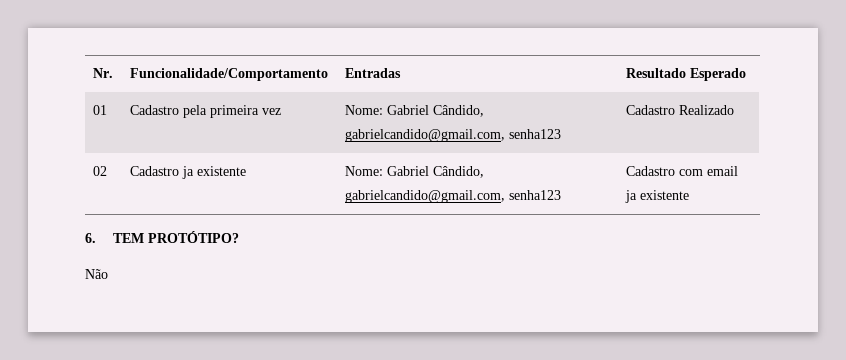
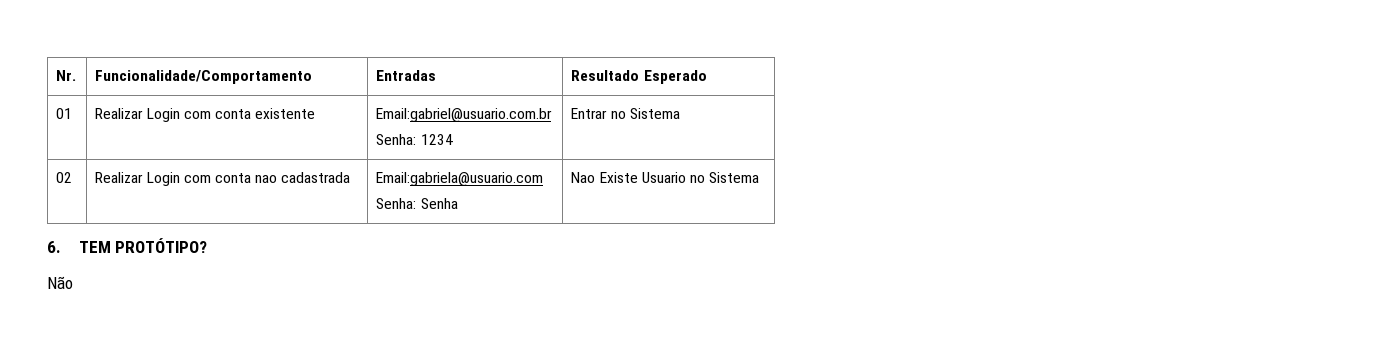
[130,105,282,118] [345,105,485,117] [345,129,562,142] [626,105,735,115] [93,166,108,176] [130,166,247,179] [345,166,485,178] [345,190,562,203] [626,166,739,176] [625,190,690,203] Cadastro pela primeira vez | Nome: Gabriel Cândido, gabrielcandido@gmail.com, senha123 | Cadastro Realizado // 02 | Cadastro ja existente | Nome: Gabriel Cândido, gabrielcandido@gmail.com, senha123 | Cadastro com email ja existente -> [95,108,316,122] [376,108,553,122] [376,134,453,145] [571,108,680,119] [56,172,73,183] [95,172,351,186] [376,172,544,186] [376,198,458,209] [571,172,760,183] Realizar Login com conta existente | Email:gabriel@usuario.com.br // Senha: 1234 | Entrar no Sistema // 02 | Realizar Login com conta nao cadastrada | Email:gabriela@usuario.com // Senha: Senha | Nao Existe Usuario no Sistema

